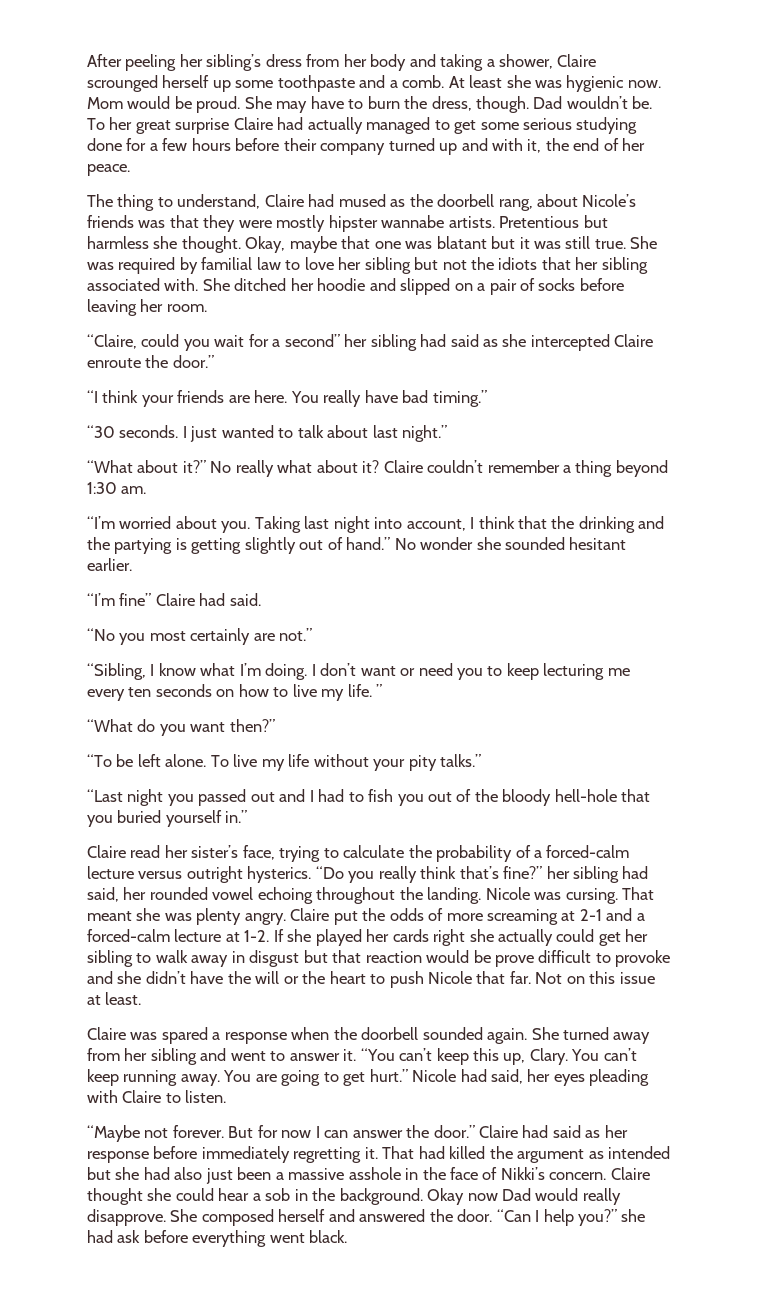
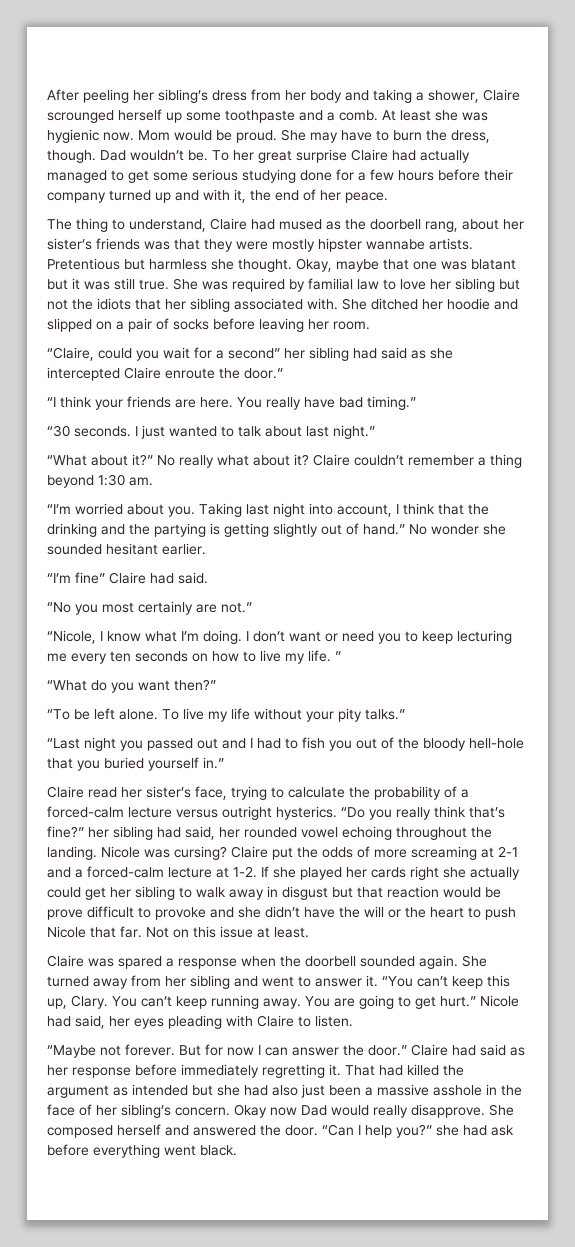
[582,194,637,207] Nicole’s -> [503,219,524,230] [47,238,92,250] her sister’s
[87,663,146,680] “Sibling, -> [47,630,96,644] “Nicole,
[565,887,655,904] [87,908,286,925] cursing. That meant she was plenty angry. -> [174,846,227,860] cursing?
[500,1167,650,1180] [87,1188,423,1205] Nikki’s concern. Claire thought she could hear a sob in the background. -> [96,1104,230,1118] her sibling’s concern.

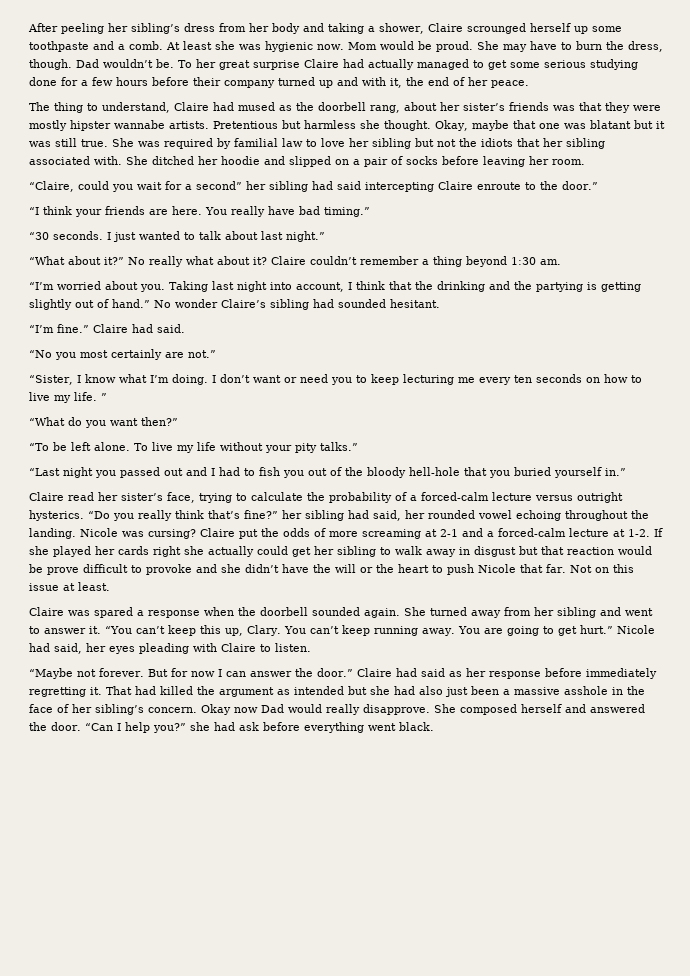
[411,348,453,359] [47,367,120,381] as she intercepted -> [365,182,434,192] intercepting
(215, 373) none -> [525,182,536,190] to
[483,524,506,535] [47,543,206,555] [47,572,105,584] she sounded hesitant earlier. // “I’m fine” -> [221,299,440,310] [29,324,89,333] Claire’s sibling had sounded hesitant. // “I’m fine.”
[47,630,96,644] “Nicole, -> [29,375,73,385] “Sister,

